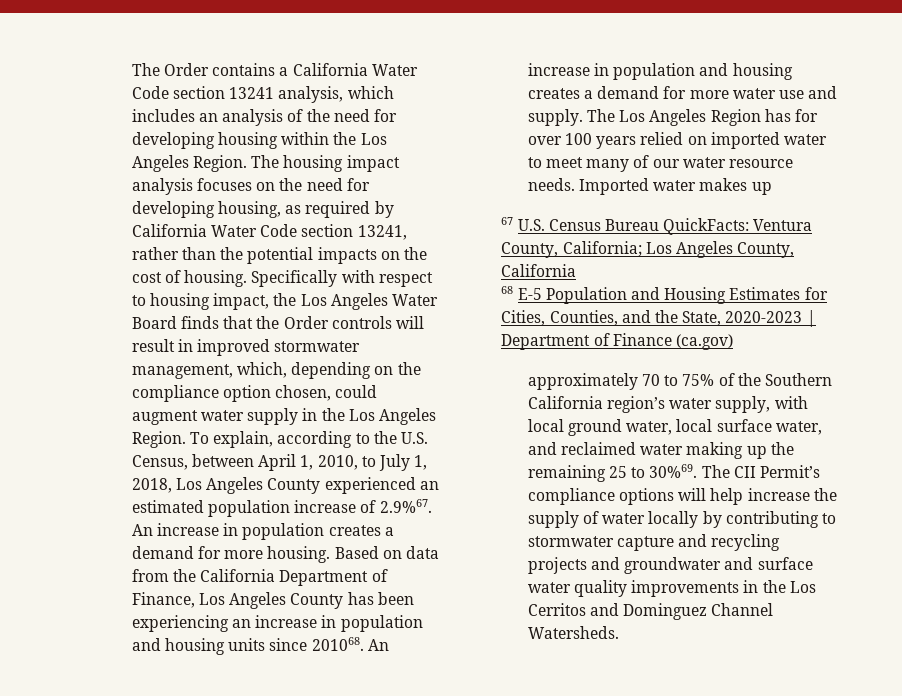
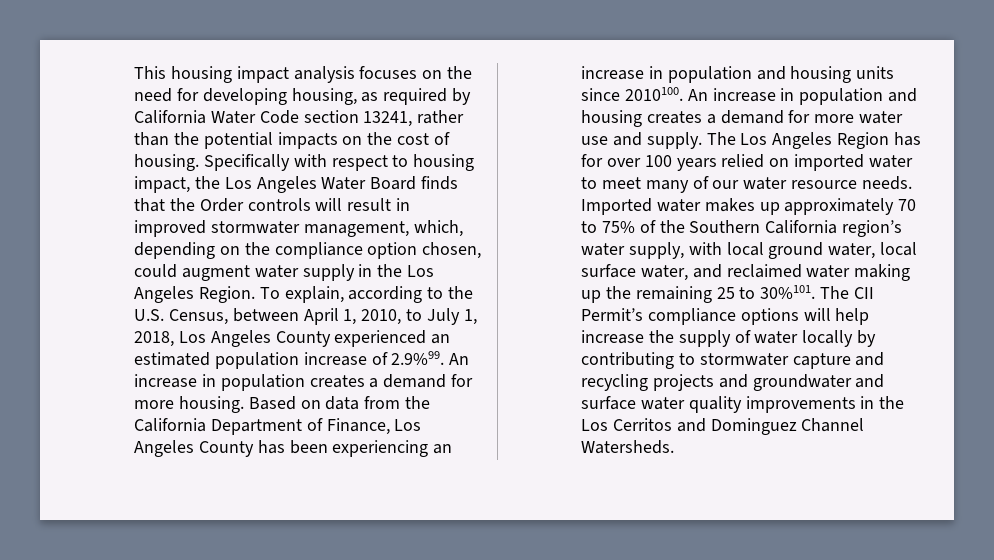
[131,63,418,76] [131,86,394,103] [131,109,397,126] [131,132,387,149] [131,155,280,172] The Order contains a California Water Code section 13241 analysis, which includes an analysis of the need for developing housing within the Los Angeles Region. The -> [134,66,167,79] This
[379,499,432,513] 2.9%67. -> [391,351,445,365] 2.9%99.
[311,637,364,651] 201068. -> [624,87,683,101] 2010100.
[501,217,813,235] [501,241,795,258] [501,264,577,277] [501,286,828,304] [501,310,816,327] [501,333,733,350] // 67 U.S. Census Bureau QuickFacts: Ventura County, California; Los Angeles County, California // 68 E-5 Population and Housing Estimates for Cities, Counties, and the State, 2020-2023 | Department of Finance (ca.gov) // -> (780, 208) none
[649,464,698,478] 30%69. -> [760,285,816,299] 30%101.

